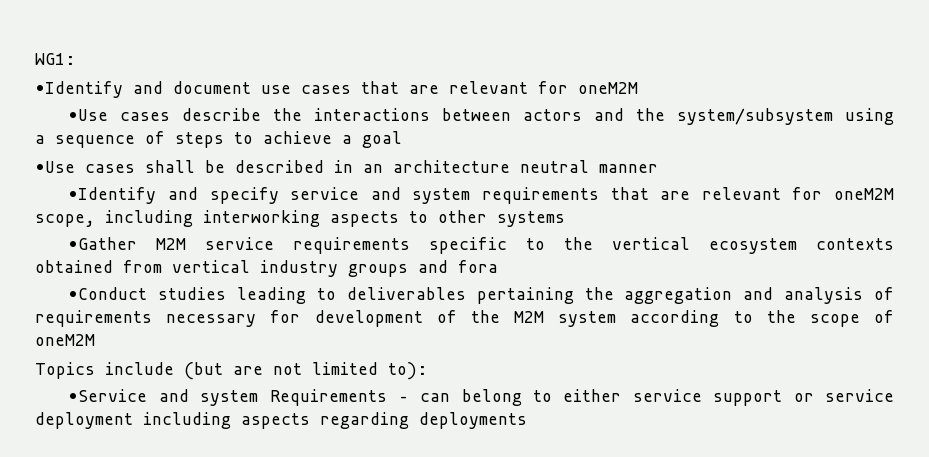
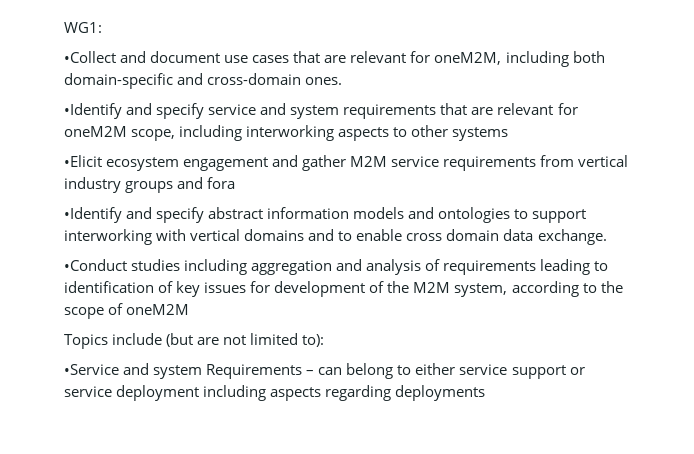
[35,81,123,98] •Identify -> [64,51,116,63] •Collect
[578,82,638,94] [68,108,894,125] [35,131,402,148] [35,160,658,173] oneM2M // •Use cases describe the interactions between actors and the system/subsystem using a sequence of steps to achieve a goal // •Use cases shall be described in an architecture neutral manner -> [434,51,605,67] [64,73,343,89] oneM2M, including both domain-specific and cross-domain ones.
[68,237,895,254] [35,260,113,273] •Gather M2M service requirements specific to the vertical ecosystem contexts obtained -> [64,155,537,171] •Elicit ecosystem engagement and gather M2M service requirements
[68,287,614,304] •Conduct studies leading to deliverables pertaining the -> [64,207,587,223] [64,229,607,245] [64,259,248,275] •Identify and specify abstract information models and ontologies to support interworking with vertical domains and to enable cross domain data exchange. // •Conduct studies including
[166,314,257,327] necessary -> [540,259,609,275] [64,281,247,297] leading to identification of key issues
[558,311,617,327] system -> [454,283,508,297] system,

